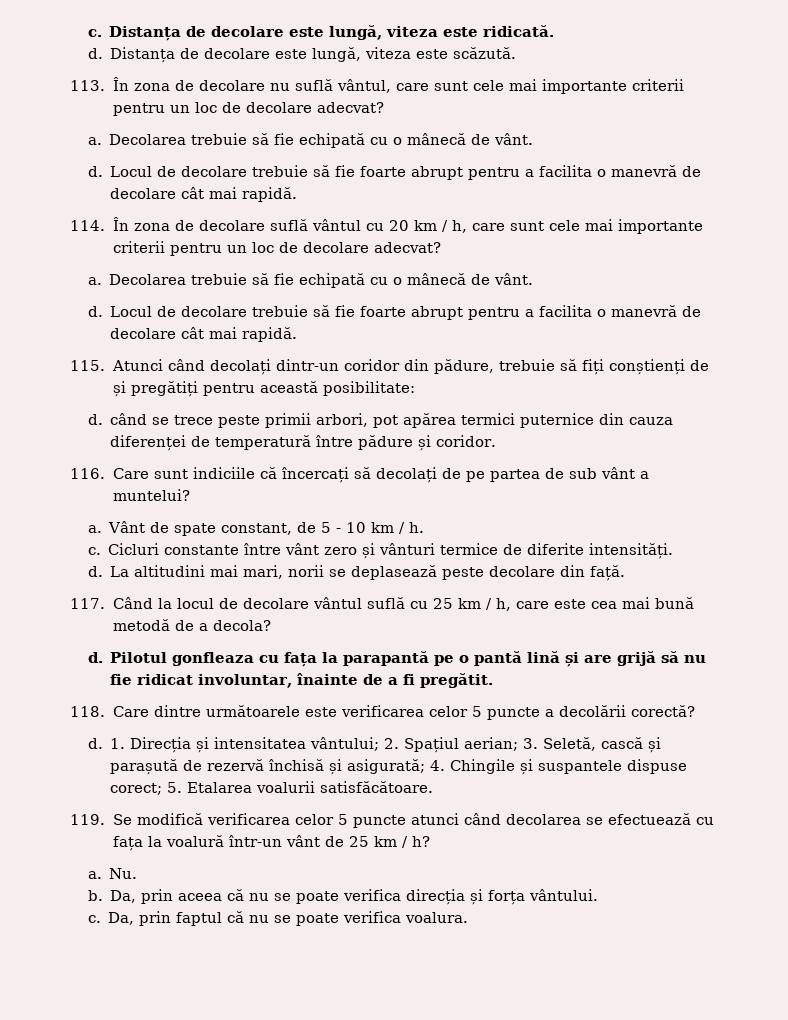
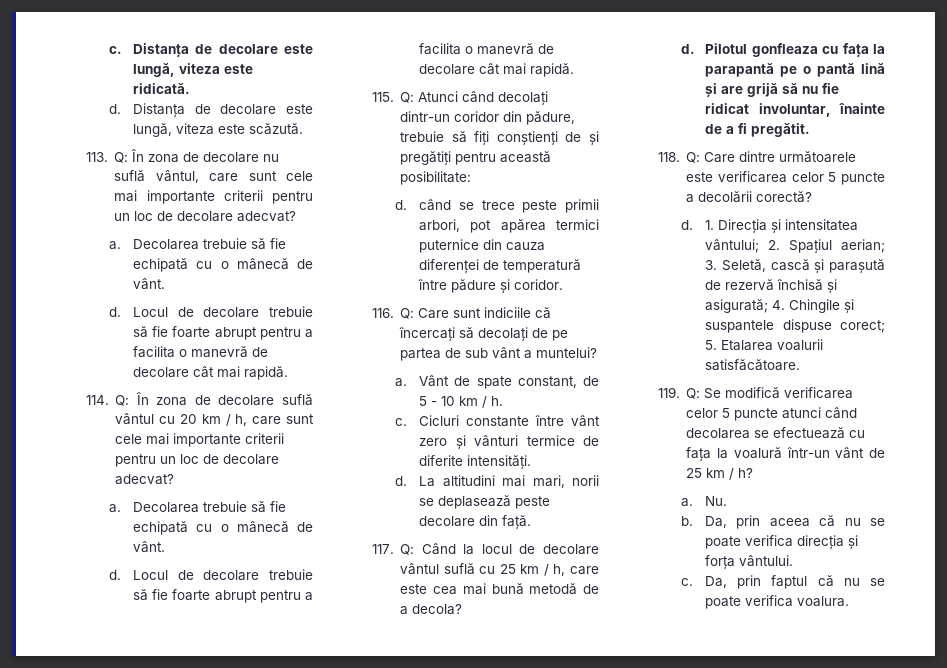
(106, 85) none -> [114,152,129,163] Q:
(106, 225) none -> [115,395,130,406] Q:
(106, 365) none -> [400,92,415,103] Q:
(106, 473) none -> [400,308,415,319] Q:
(106, 603) none -> [400,544,415,555] Q:
(106, 711) none -> [686,152,701,163] Q:
(106, 819) none -> [686,388,701,399] Q:

